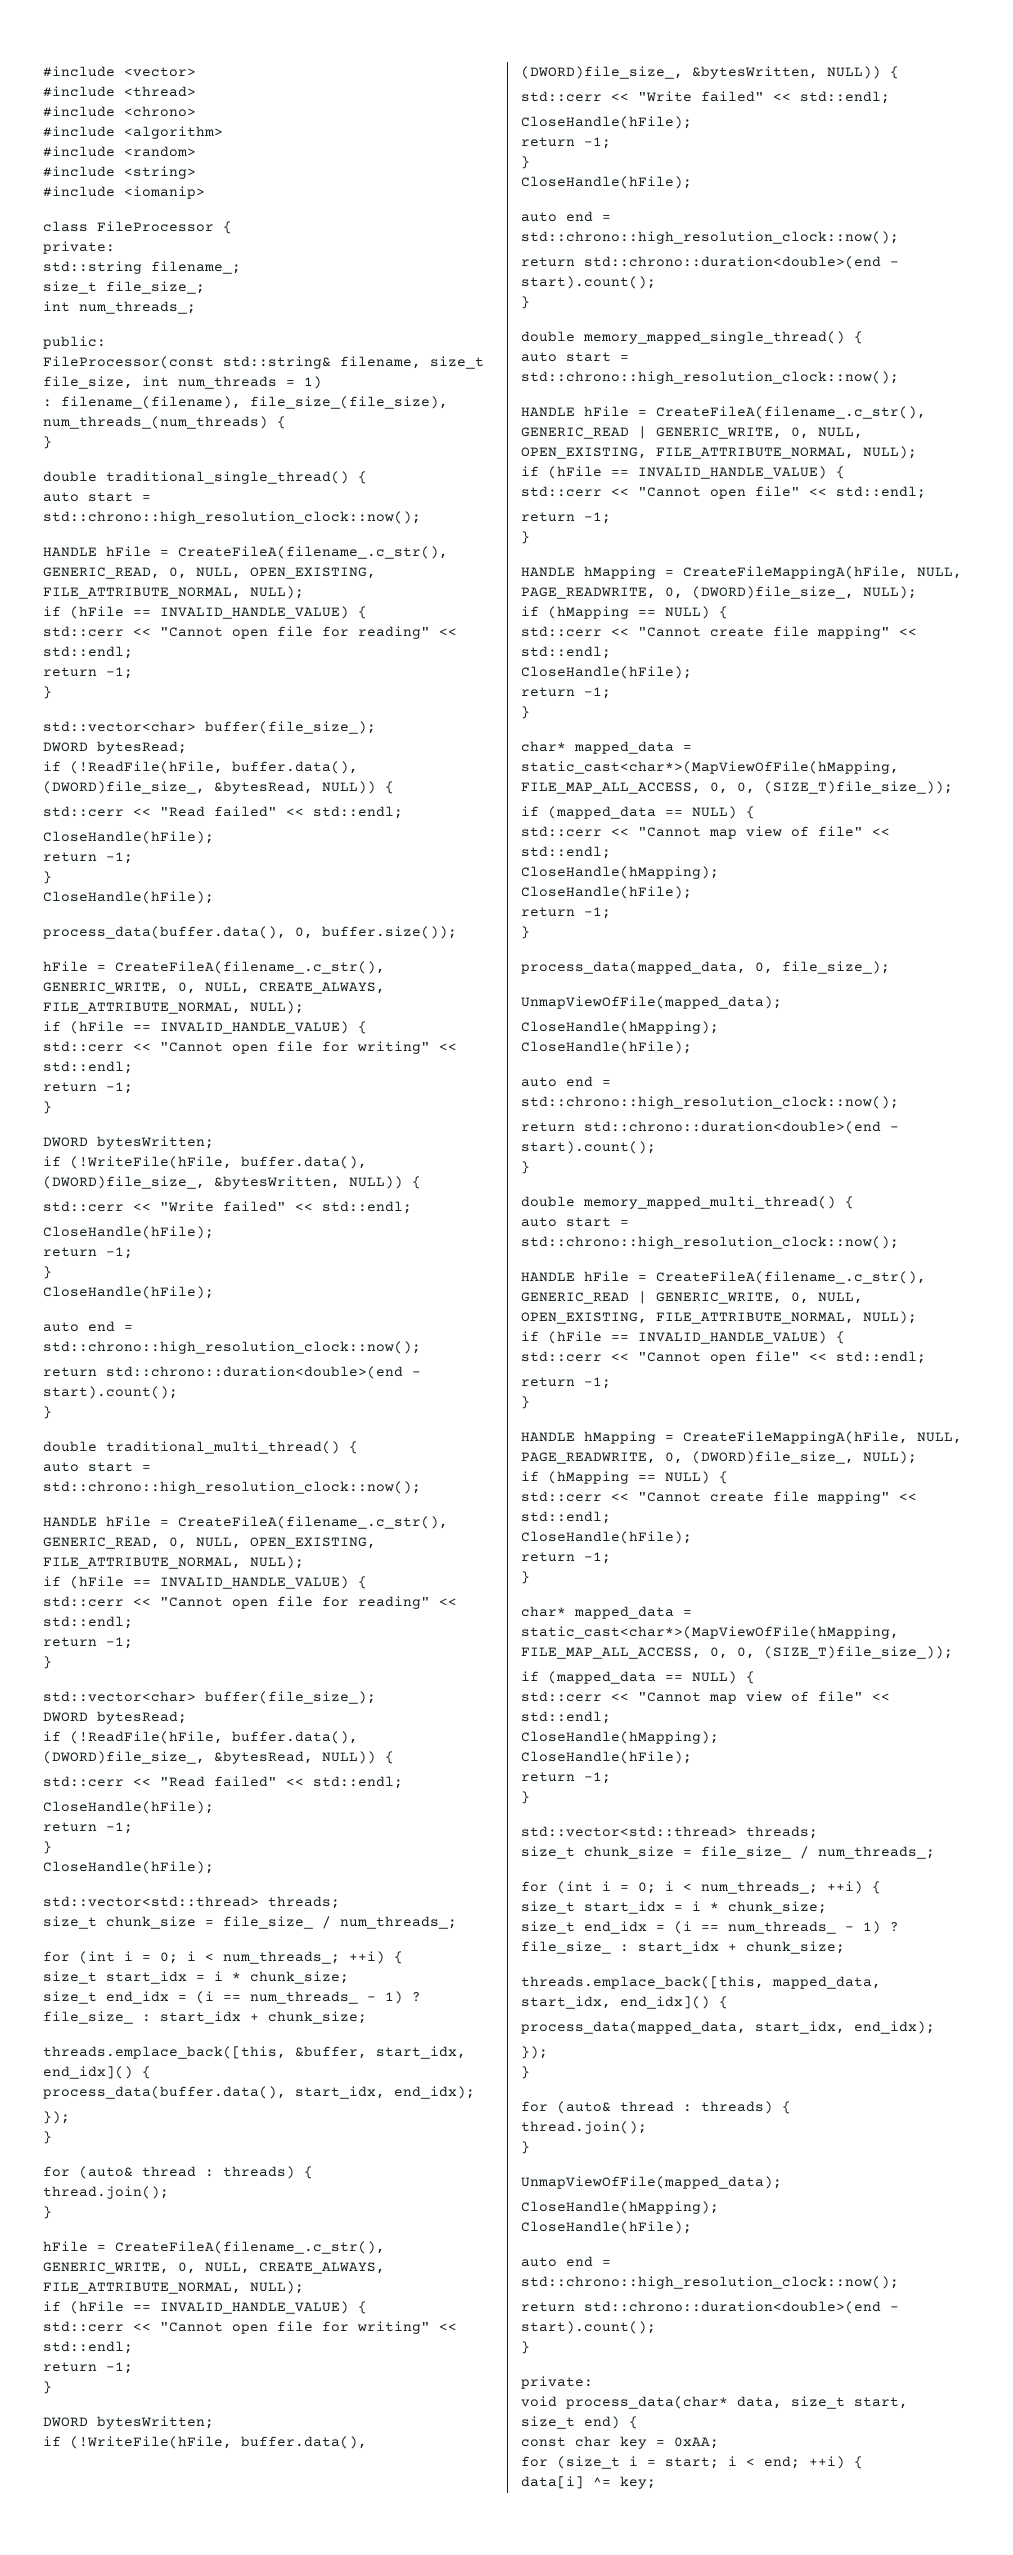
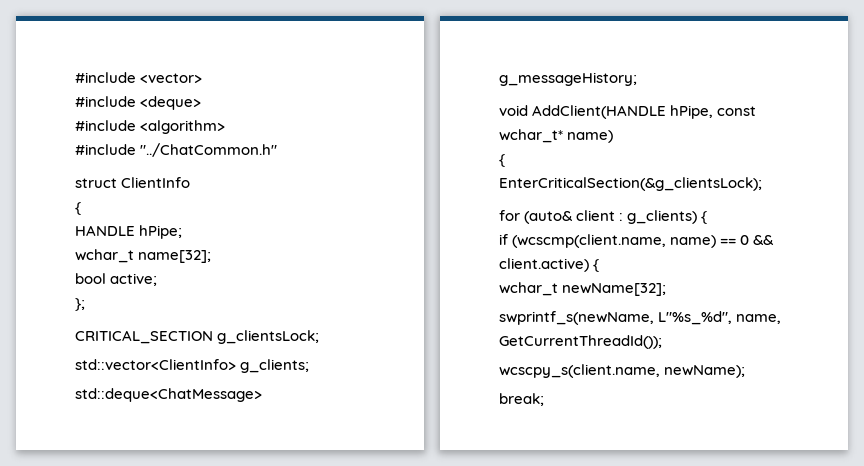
[124,86,196,97] [43,106,196,117] <thread> // #include <chrono> -> [140,96,202,110] <deque>
[124,146,196,157] [43,166,196,179] [43,186,205,199] [43,221,232,234] [43,241,115,254] [43,261,241,274] [43,281,205,294] [43,301,196,314] [43,336,106,349] [43,356,484,369] [43,376,322,389] [43,396,448,409] [43,416,286,429] [43,436,52,449] [43,471,367,484] [43,492,151,502] [43,511,421,524] [43,546,448,559] [43,567,376,579] [43,586,304,599] [43,606,367,619] [43,626,457,639] [43,646,133,659] [43,667,133,679] [43,686,52,699] [43,721,376,734] [43,741,187,754] [43,761,358,774] [43,781,394,794] [43,806,403,819] [43,831,214,844] [43,852,133,864] [43,871,52,884] [43,891,214,904] [43,926,457,939] [43,961,385,974] [43,982,385,994] [43,1001,304,1014] [43,1021,367,1034] [43,1041,457,1054] [43,1061,133,1074] [43,1082,133,1094] [43,1101,52,1114] [43,1136,214,1149] [43,1156,367,1169] [43,1176,421,1189] [43,1201,412,1214] [43,1226,214,1239] [43,1247,133,1259] [43,1266,52,1279] [43,1286,214,1299] [43,1321,133,1332] [43,1341,421,1354] [43,1366,421,1379] [43,1386,178,1399] [43,1406,52,1419] [43,1441,358,1454] [43,1462,151,1472] [43,1481,421,1494] [43,1516,448,1529] [43,1537,376,1549] [43,1556,304,1569] [43,1576,367,1589] [43,1596,457,1609] [43,1616,133,1629] [43,1637,133,1649] [43,1656,52,1669] [43,1691,376,1704] [43,1711,187,1724] [43,1731,358,1744] [43,1751,394,1764] [43,1776,403,1789] [43,1801,214,1814] [43,1822,133,1834] [43,1841,52,1854] [43,1861,214,1874] [43,1896,340,1909] [43,1916,457,1929] [43,1951,403,1964] [43,1971,349,1984] [43,1991,421,2004] [43,2011,367,2024] [43,2046,466,2059] [43,2066,151,2079] [43,2086,475,2099] [43,2111,70,2124] [43,2131,52,2144] [43,2166,313,2179] [43,2186,169,2199] [43,2206,52,2219] [43,2241,385,2254] [43,2262,385,2274] [43,2281,304,2294] [43,2301,367,2314] [43,2321,457,2334] [43,2341,133,2354] [43,2362,133,2374] [43,2381,52,2394] [43,2416,214,2429] [43,2436,367,2449] [521,66,899,79] [521,91,890,104] [521,116,692,129] [521,137,611,149] [521,156,530,169] [521,176,692,189] [521,211,611,222] [521,231,899,244] [521,256,899,269] [521,276,656,289] [521,296,530,309] [521,331,863,344] [521,352,629,362] [521,371,899,384] [521,406,926,419] [521,426,863,439] [521,446,917,459] [521,466,845,479] [521,486,926,499] [521,512,611,524] [521,531,530,544] [521,566,962,579] [521,586,917,599] [521,606,728,619] [521,626,917,639] [521,646,611,659] [521,666,692,679] [521,687,611,699] [521,706,530,719] [521,741,692,754] [521,761,899,774] [521,781,953,794] [521,806,755,819] [521,826,890,839] [521,846,611,859] [521,866,719,879] [521,886,692,899] [521,907,611,919] [521,926,530,939] [521,961,890,974] [521,996,782,1009] [521,1021,719,1034] [521,1041,692,1054] [521,1076,611,1087] [521,1096,899,1109] [521,1121,899,1134] [521,1141,656,1154] [521,1161,530,1174] [521,1196,854,1209] [521,1217,629,1227] [521,1236,899,1249] [521,1271,926,1284] [521,1291,863,1304] [521,1311,917,1324] [521,1331,845,1344] [521,1351,926,1364] [521,1377,611,1389] [521,1396,530,1409] [521,1431,962,1444] [521,1451,917,1464] [521,1471,728,1484] [521,1491,917,1504] [521,1511,611,1524] [521,1531,692,1544] [521,1552,611,1564] [521,1571,530,1584] [521,1606,692,1619] [521,1626,899,1639] [521,1646,953,1659] [521,1671,755,1684] [521,1691,890,1704] [521,1711,611,1724] [521,1731,719,1744] [521,1751,692,1764] [521,1772,611,1784] [521,1791,530,1804] [521,1826,818,1839] [521,1846,935,1859] [521,1881,881,1894] [521,1901,827,1914] [521,1921,899,1934] [521,1941,845,1954] [521,1976,881,1989] [521,1996,728,2009] [521,2021,935,2034] [521,2046,548,2059] [521,2066,530,2079] [521,2101,791,2114] [521,2121,647,2134] [521,2141,530,2154] [521,2176,782,2189] [521,2201,719,2214] [521,2221,692,2234] [521,2256,611,2267] [521,2276,899,2289] [521,2301,899,2314] [521,2321,656,2334] [521,2341,530,2354] [521,2376,593,2389] [521,2396,908,2409] [521,2416,638,2429] [521,2436,719,2449] [521,2456,863,2469] [521,2476,656,2489] <random> // #include <string> // #include <iomanip> // class FileProcessor { // private: // std::string filename_; // size_t file_size_; // int num_threads_; // public: // FileProcessor(const std::string& filename, size_t file_size, int num_threads = 1) // : filename_(filename), file_size_(file_size), num_threads_(num_threads) { // } // double traditional_single_thread() { // auto start = std::chrono::high_resolution_clock::now(); // HANDLE hFile = CreateFileA(filename_.c_str(), GENERIC_READ, 0, NULL, OPEN_EXISTING, FILE_ATTRIBUTE_NORMAL, NULL); // if (hFile == INVALID_HANDLE_VALUE) { // std::cerr << "Cannot open file for reading" << std::endl; // return -1; // } // std::vector<char> buffer(file_size_); // DWORD bytesRead; // if (!ReadFile(hFile, buffer.data(), (DWORD)file_size_, &bytesRead, NULL)) { // std::cerr << "Read failed" << std::endl; // CloseHandle(hFile); // return -1; // } // CloseHandle(hFile); // process_data(buffer.data(), 0, buffer.size()); // hFile = CreateFileA(filename_.c_str(), GENERIC_WRITE, 0, NULL, CREATE_ALWAYS, FILE_ATTRIBUTE_NORMAL, NULL); // if (hFile == INVALID_HANDLE_VALUE) { // std::cerr << "Cannot open file for writing" << std::endl; // return -1; // } // DWORD bytesWritten; // if (!WriteFile(hFile, buffer.data(), (DWORD)file_size_, &bytesWritten, NULL)) { // std::cerr << "Write failed" << std::endl; // CloseHandle(hFile); // return -1; // } // CloseHandle(hFile); // auto end = std::chrono::high_resolution_clock::now(); // return std::chrono::duration<double>(end - start).count(); // } // double traditional_multi_thread() { // auto start = std::chrono::high_resolution_clock::now(); // HANDLE hFile = CreateFileA(filename_.c_str(), GENERIC_READ, 0, NULL, OPEN_EXISTING, FILE_ATTRIBUTE_NORMAL, NULL); // if (hFile == INVALID_HANDLE_VALUE) { // std::cerr << "Cannot open file for reading" << std::endl; // return -1; // } // std::vector<char> buffer(file_size_); // DWORD bytesRead; // if (!ReadFile(hFile, buffer.data(), (DWORD)file_size_, &bytesRead, NULL)) { // std::cerr << "Read failed" << std::endl; // CloseHandle(hFile); // return -1; // } // CloseHandle(hFile); // std::vector<std::thread> threads; // size_t chunk_size = file_size_ / num_threads_; // for (int i = 0; i < num_threads_; ++i) { // size_t start_idx = i * chunk_size; // size_t end_idx = (i == num_threads_ - 1) ? file_size_ : start_idx + chunk_size; // threads.emplace_back([this, &buffer, start_idx, end_idx]() { // process_data(buffer.data(), start_idx, end_idx); // }); // } // for (auto& thread : threads) { // thread.join(); // } // hFile = CreateFileA(filename_.c_str(), GENERIC_WRITE, 0, NULL, CREATE_ALWAYS, FILE_ATTRIBUTE_NORMAL, NULL); // if (hFile == INVALID_HANDLE_VALUE) { // std::cerr << "Cannot open file for writing" << std::endl; // return -1; // } // DWORD bytesWritten; // if (!WriteFile(hFile, buffer.data(), (DWORD)file_size_, &bytesWritten, NULL)) { // std::cerr << "Write failed" << std::endl; // CloseHandle(hFile); // return -1; // } // CloseHandle(hFile); // auto end = std::chrono::high_resolution_clock::now(); // return std::chrono::duration<double>(end - start).count(); // } // double memory_mapped_single_thread() { // auto start = std::chrono::high_resolution_clock::now(); // HANDLE hFile = CreateFileA(filename_.c_str(), GENERIC_READ | GENERIC_WRITE, 0, NULL, OPEN_EXISTING, FILE_ATTRIBUTE_NORMAL, NULL); // if (hFile == INVALID_HANDLE_VALUE) { // std::cerr << "Cannot open file" << std::endl; // return -1; // } // HANDLE hMapping = CreateFileMappingA(hFile, NULL, PAGE_READWRITE, 0, (DWORD)file_size_, NULL); // if (hMapping == NULL) { // std::cerr << "Cannot create file mapping" << std::endl; // CloseHandle(hFile); // return -1; // } // char* mapped_data = static_cast<char*>(MapViewOfFile(hMapping, FILE_MAP_ALL_ACCESS, 0, 0, (SIZE_T)file_size_)); // if (mapped_data == NULL) { // std::cerr << "Cannot map view of file" << std::endl; // CloseHandle(hMapping); // CloseHandle(hFile); // return -1; // } // process_data(mapped_data, 0, file_size_); // UnmapViewOfFile(mapped_data); // CloseHandle(hMapping); // CloseHandle(hFile); // auto end = std::chrono::high_resolution_clock::now(); // return std::chrono::duration<double>(end - start).count(); // } // double memory_mapped_multi_thread() { // auto start = std::chrono::high_resolution_clock::now(); // HANDLE hFile = CreateFileA(filename_.c_str(), GENERIC_READ | GENERIC_WRITE, 0, NULL, OPEN_EXISTING, FILE_ATTRIBUTE_NORMAL, NULL); // if (hFile == INVALID_HANDLE_VALUE) { // std::cerr << "Cannot open file" << std::endl; // return -1; // } // HANDLE hMapping = CreateFileMappingA(hFile, NULL, PAGE_READWRITE, 0, (DWORD)file_size_, NULL); // if (hMapping == NULL) { // std::cerr << "Cannot create file mapping" << std::endl; // CloseHandle(hFile); // return -1; // } // char* mapped_data = static_cast<char*>(MapViewOfFile(hMapping, FILE_MAP_ALL_ACCESS, 0, 0, (SIZE_T)file_size_)); // if (mapped_data == NULL) { // std::cerr << "Cannot map view of file" << std::endl; // CloseHandle(hMapping); // CloseHandle(hFile); // return -1; // } // std::vector<std::thread> threads; // size_t chunk_size = file_size_ / num_threads_; // for (int i = 0; i < num_threads_; ++i) { // size_t start_idx = i * chunk_size; // size_t end_idx = (i == num_threads_ - 1) ? file_size_ : start_idx + chunk_size; // threads.emplace_back([this, mapped_data, start_idx, end_idx]() { // process_data(mapped_data, start_idx, end_idx); // }); // } // for (auto& thread : threads) { // thread.join(); // } // UnmapViewOfFile(mapped_data); // CloseHandle(hMapping); // CloseHandle(hFile); // auto end = std::chrono::high_resolution_clock::now(); // return std::chrono::duration<double>(end - start).count(); // } // private: // void process_data(char* data, size_t start, size_t end) { // const char key = 0xAA; // for (size_t i = start; i < end; ++i) { // data[i] ^= key; -> [140,143,278,157] [75,177,191,188] [75,202,81,215] [75,225,183,239] [75,249,212,263] [75,273,158,286] [75,298,85,311] [75,330,320,344] [75,359,310,373] [75,388,262,402] [499,72,637,86] [499,105,757,119] [499,129,614,143] [499,154,505,167] [499,177,762,191] [499,210,708,224] [499,234,775,248] [499,258,600,272] [499,282,667,296] [499,311,782,325] [499,335,662,349] [499,364,746,378] [499,393,544,406] "../ChatCommon.h" // struct ClientInfo // { // HANDLE hPipe; // wchar_t name[32]; // bool active; // }; // CRITICAL_SECTION g_clientsLock; // std::vector<ClientInfo> g_clients; // std::deque<ChatMessage> g_messageHistory; // void AddClient(HANDLE hPipe, const wchar_t* name) // { // EnterCriticalSection(&g_clientsLock); // for (auto& client : g_clients) { // if (wcscmp(client.name, name) == 0 && client.active) { // wchar_t newName[32]; // swprintf_s(newName, L"%s_%d", name, GetCurrentThreadId()); // wcscpy_s(client.name, newName); // break;

